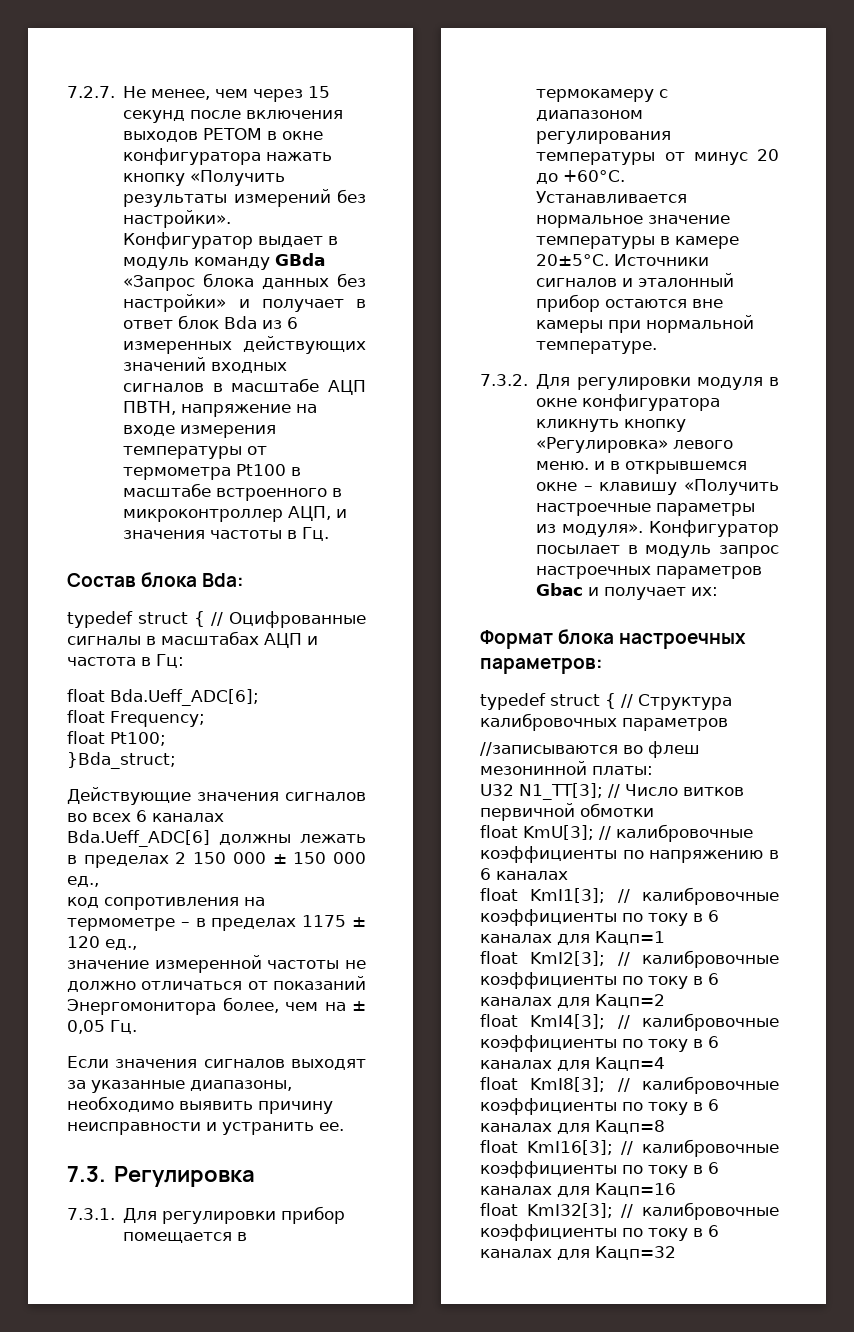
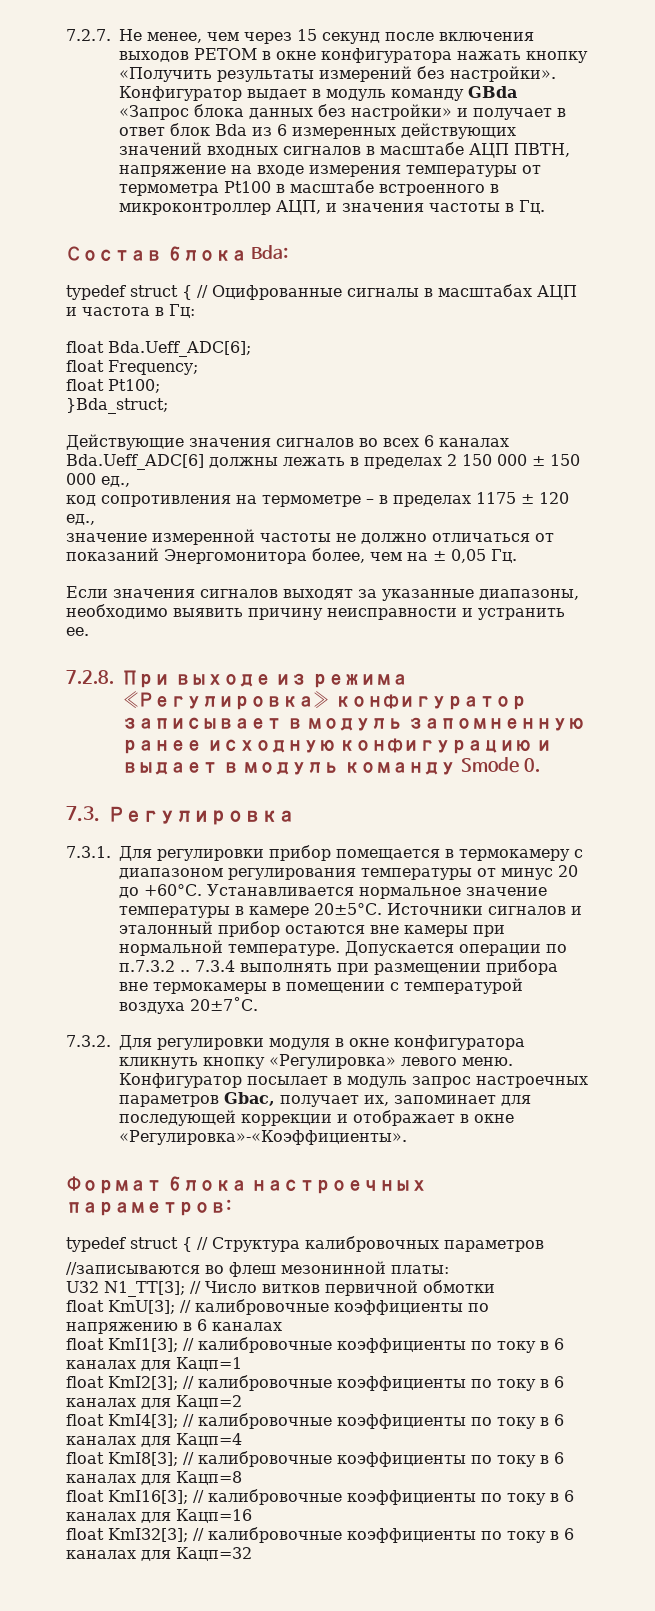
(344, 1126) none -> [66,670,409,688] [122,691,527,710] [122,717,585,731] [122,738,553,754] [122,757,540,775] // 7.2.8. При выходе из режима «Регулировка» конфигуратор записывает в модуль запомненную ранее исходную конфигурацию и выдает в модуль команду Smode 0.
(658, 347) none -> [345,941,567,956] [119,959,558,975] [119,978,523,994] [119,997,258,1014] Допускается операции по п.7.3.2 .. 7.3.4 выполнять при размещении прибора вне термокамеры в помещении с температурой воздуха 20±7˚С.
[594,461,748,474] [536,479,779,495] [536,503,756,516] [536,524,644,537] и в открывшемся окне – клавишу «Получить настроечные параметры из модуля». -> (513, 1061) none
[536,583,719,600] Gbac и получает их: -> [224,1092,531,1107] [119,1110,514,1126] [119,1130,407,1145] Gbac, получает их, запоминает для последующей коррекции и отображает в окне «Регулировка»-«Коэффициенты».

